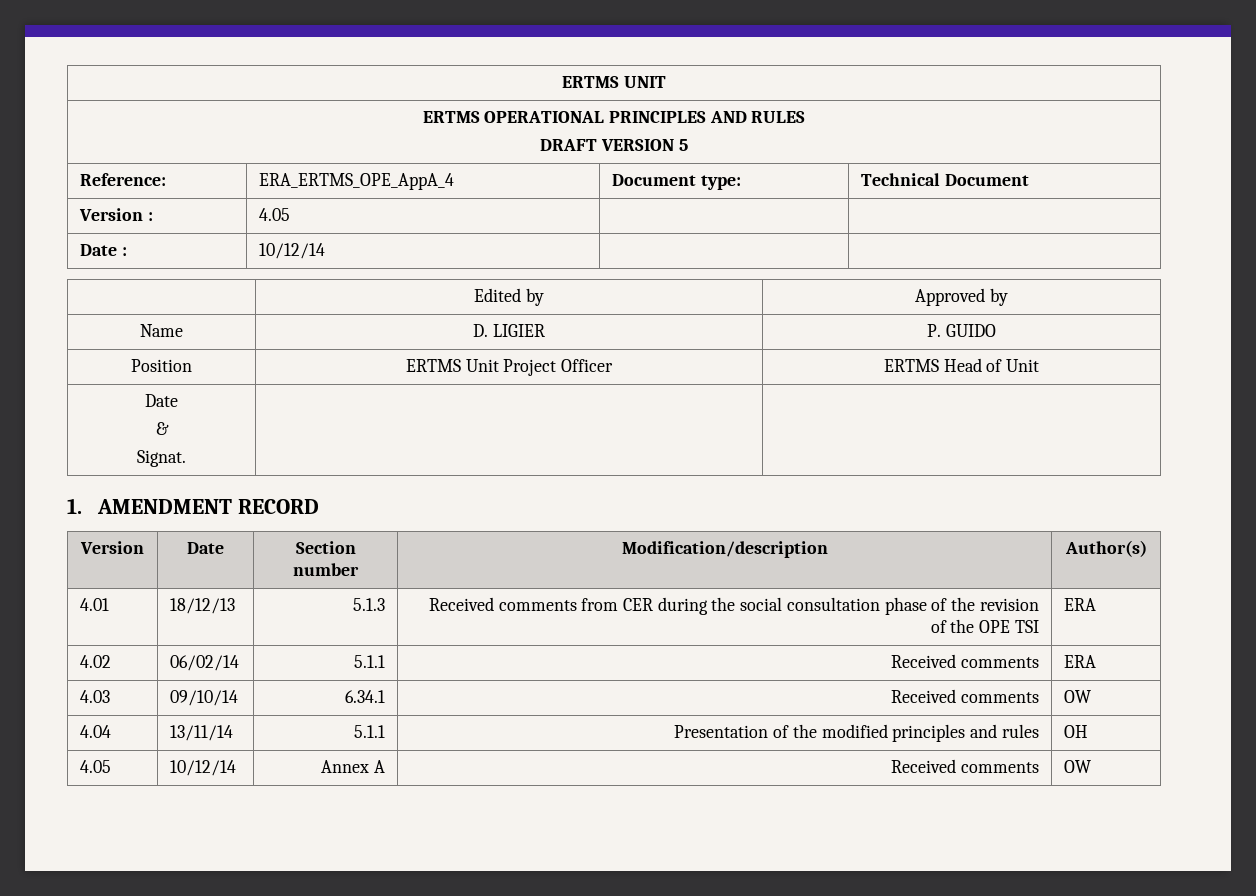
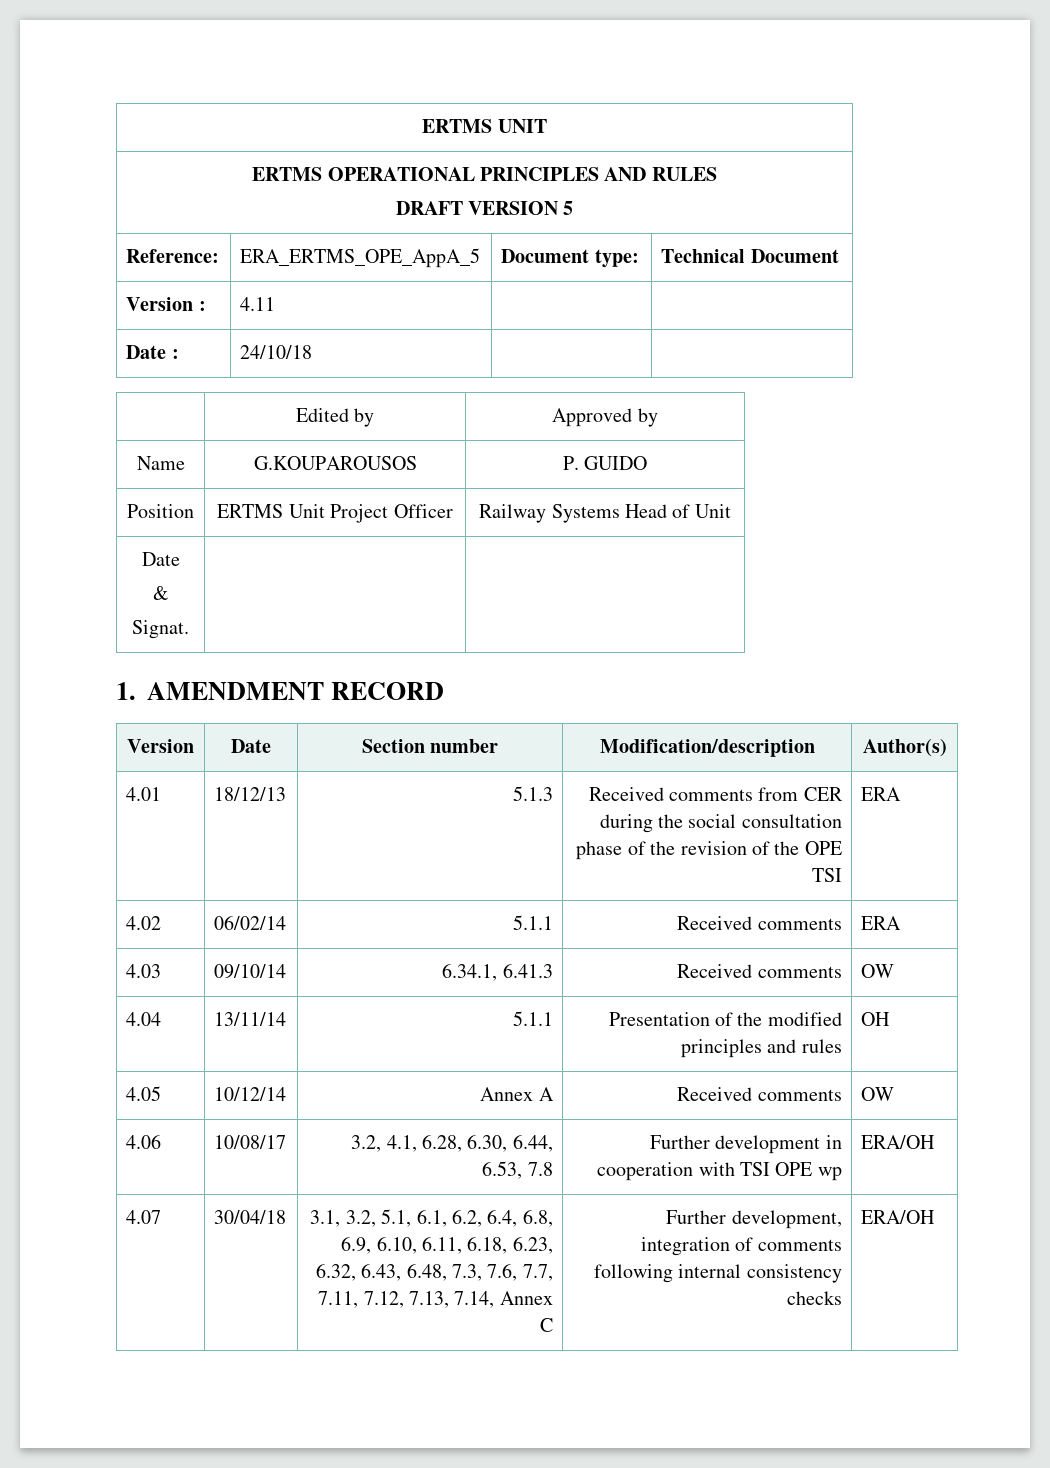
[259,173,455,190] ERA_ERTMS_OPE_AppA_4 -> [240,248,481,268] ERA_ERTMS_OPE_AppA_5
[259,208,291,221] 4.05 -> [240,297,276,311] 4.11
[259,243,326,259] 10/12/14 -> [240,345,313,359] 24/10/18
[473,324,545,337] D. LIGIER -> [253,456,417,470] G.KOUPAROUSOS
[883,359,939,372] ERTMS -> [479,504,620,523] Railway Systems
[344,690,385,703] 6.34.1 -> [442,963,553,981] 6.34.1, 6.41.3
(1092, 766) none -> [126,1134,162,1149] [214,1135,287,1149] [351,1134,553,1152] [482,1161,553,1179] [650,1135,842,1154] [597,1162,842,1181] [861,1135,936,1149] [126,1210,162,1224] [214,1210,287,1224] [310,1209,553,1227] [341,1236,553,1254] [315,1263,553,1281] [318,1291,553,1308] [539,1318,553,1332] [666,1210,842,1229] [641,1237,842,1256] [594,1264,842,1283] [786,1291,842,1305] [861,1210,936,1224] // 4.06 | 10/08/17 | 3.2, 4.1, 6.28, 6.30, 6.44, 6.53, 7.8 | Further development in cooperation with TSI OPE wp | ERA/OH // 4.07 | 30/04/18 | 3.1, 3.2, 5.1, 6.1, 6.2, 6.4, 6.8, 6.9, 6.10, 6.11, 6.18, 6.23, 6.32, 6.43, 6.48, 7.3, 7.6, 7.7, 7.11, 7.12, 7.13, 7.14, Annex C | Further development, integration of comments following internal consistency checks | ERA/OH

